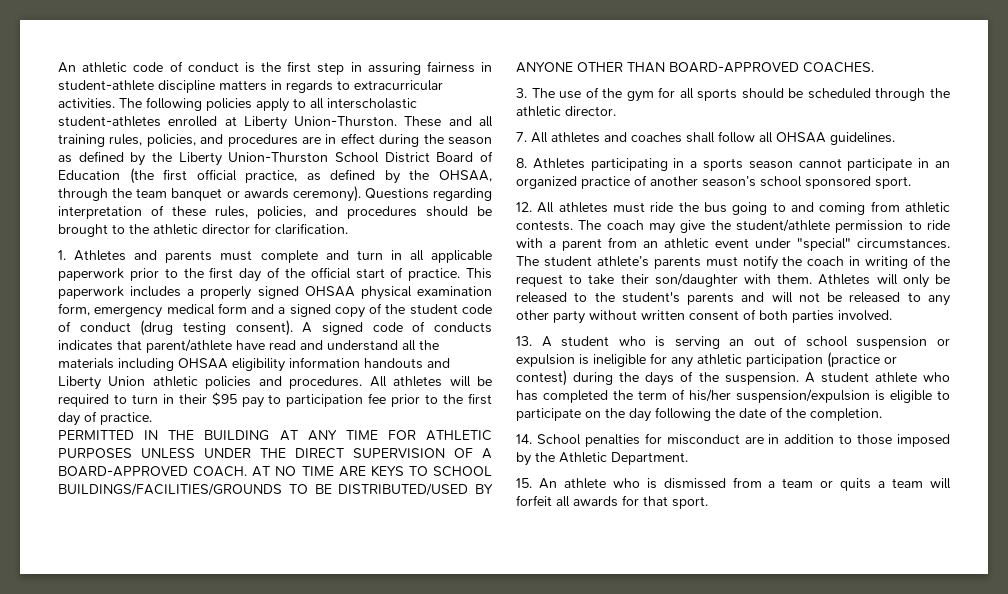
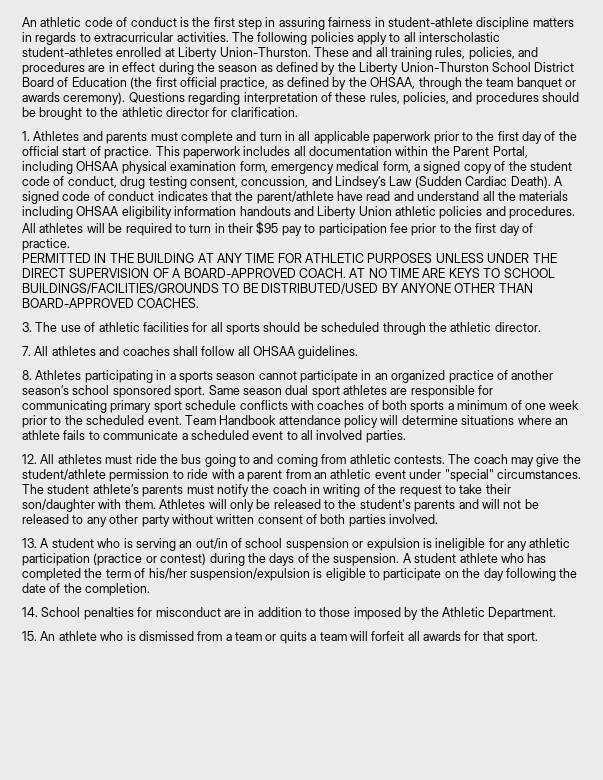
[187,286,299,300] a properly signed -> [293,146,528,158] [22,161,73,174] all documentation within the Parent Portal, including
[217,303,275,314] form and -> [382,161,411,173] form,
[79,320,293,336] conduct (drug testing consent). -> [67,176,551,189] conduct, drug testing consent, concussion, and Lindsey’s Law (Sudden Cardiac Death).
[434,322,493,333] conducts -> [108,191,155,201] conduct
(142, 345) none -> [235,191,254,201] the
[602,88,654,102] the gym -> [98,322,189,332] athletic facilities
(911, 182) none -> [208,385,494,398] [22,400,580,413] [22,415,568,428] [22,430,406,443] Same season dual sport athletes are responsible for communicating primary sport schedule conflicts with coaches of both sports a minimum of one week prior to the scheduled event. Team Handbook attendance policy will determine situations where an athlete fails to communicate a scheduled event to all involved parties.
[753,336,775,346] out -> [195,538,228,549] out/in

